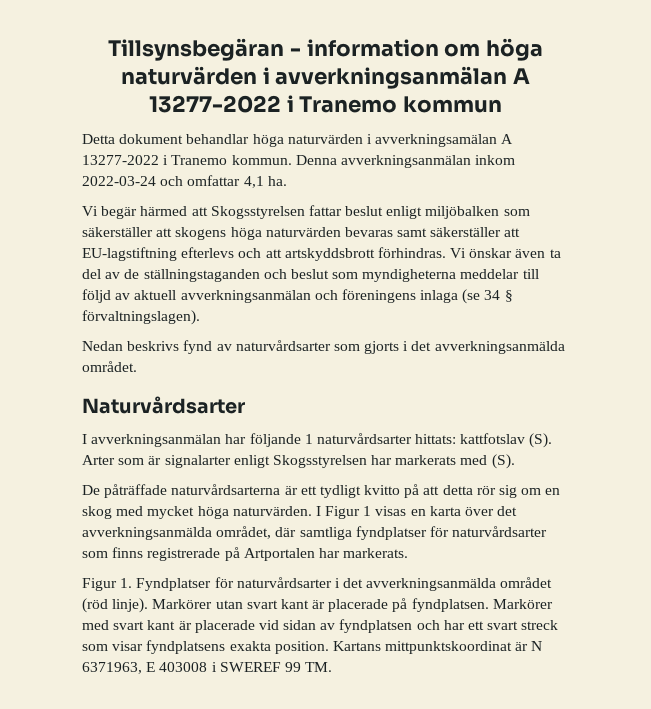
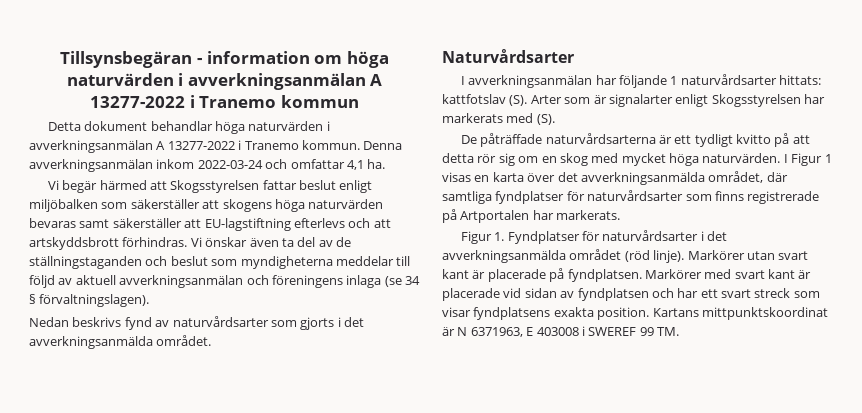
[375,134,498,147] avverkningsamälan -> [29,140,153,153] avverkningsanmälan

